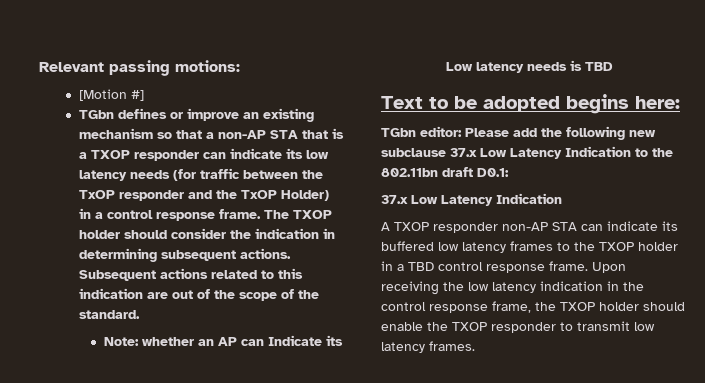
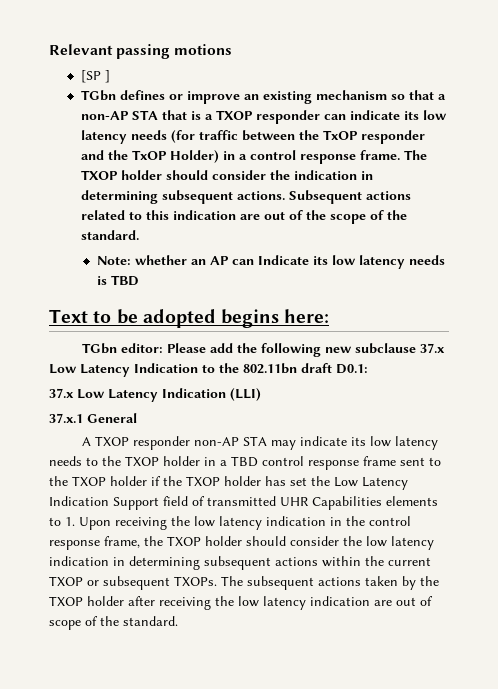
[175,60,240,72] [79,89,145,101] motions: // [Motion #] -> [174,44,233,55] [80,70,110,83] motions // [SP ]
[445,62,473,71] Low -> [331,255,356,265] low
(562, 198) none -> [230,388,261,401] [49,413,137,423] (LLI) // 37.x.1 General
[581,221,678,231] [381,241,553,253] can indicate its buffered low latency frames -> [270,436,438,450] [49,456,82,466] may indicate its low latency needs
[549,261,588,271] frame. -> [363,456,441,466] [49,476,408,490] [49,496,438,510] [49,517,75,526] frame sent to the TXOP holder if the TXOP holder has set the Low Latency Indication Support field of transmitted UHR Capabilities elements to 1.
[381,321,655,333] [381,341,475,353] enable the TXOP responder to transmit low latency frames. -> [290,536,434,550] [49,556,431,570] [49,576,439,590] [49,596,433,610] [49,616,178,630] consider the low latency indication in determining subsequent actions within the current TXOP or subsequent TXOPs. The subsequent actions taken by the TXOP holder after receiving the low latency indication are out of scope of the standard.

